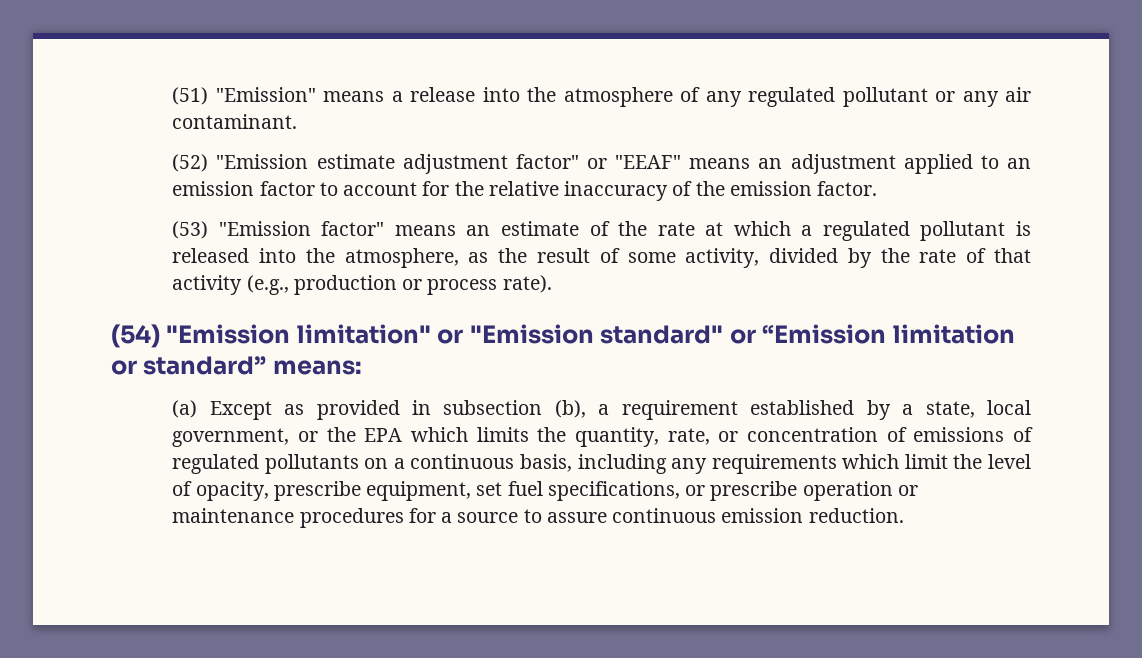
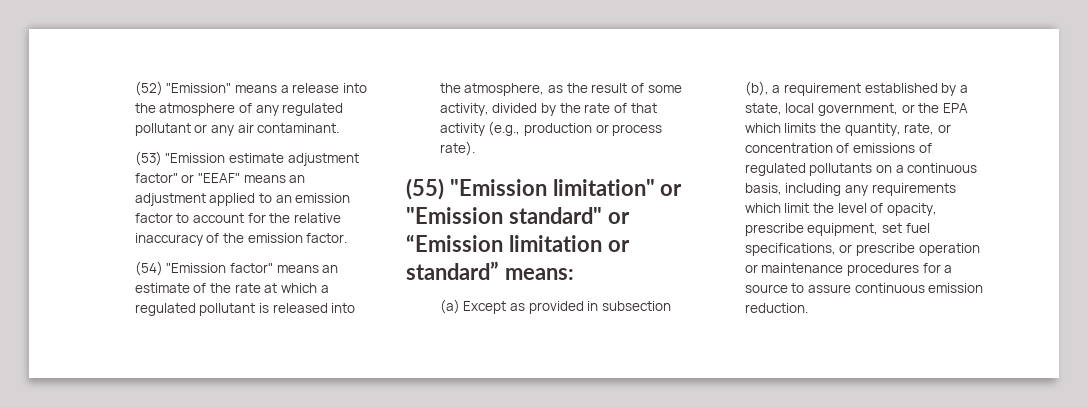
[172,87,209,105] (51) -> [134,81,163,96] (52)
[172,154,209,172] (52) -> [134,151,162,166] (53)
[172,221,209,239] (53) -> [134,261,163,276] (54)
[111,324,160,348] (54) -> [406,178,444,200] (55)

